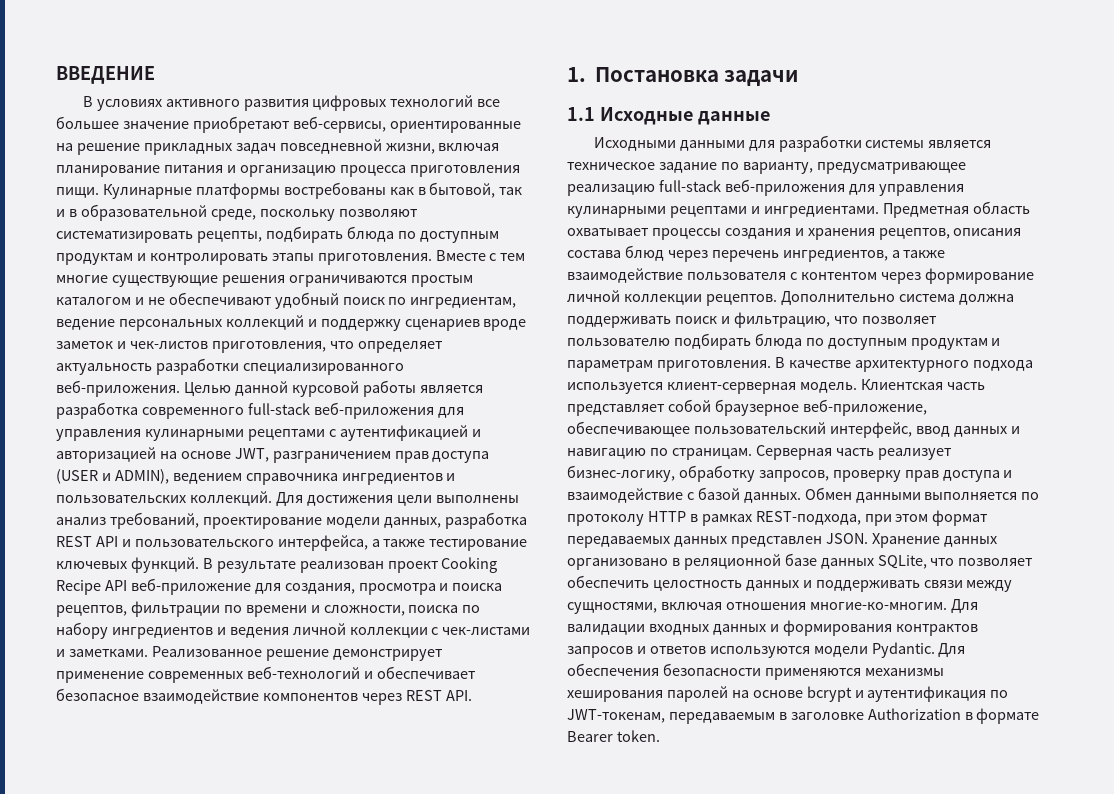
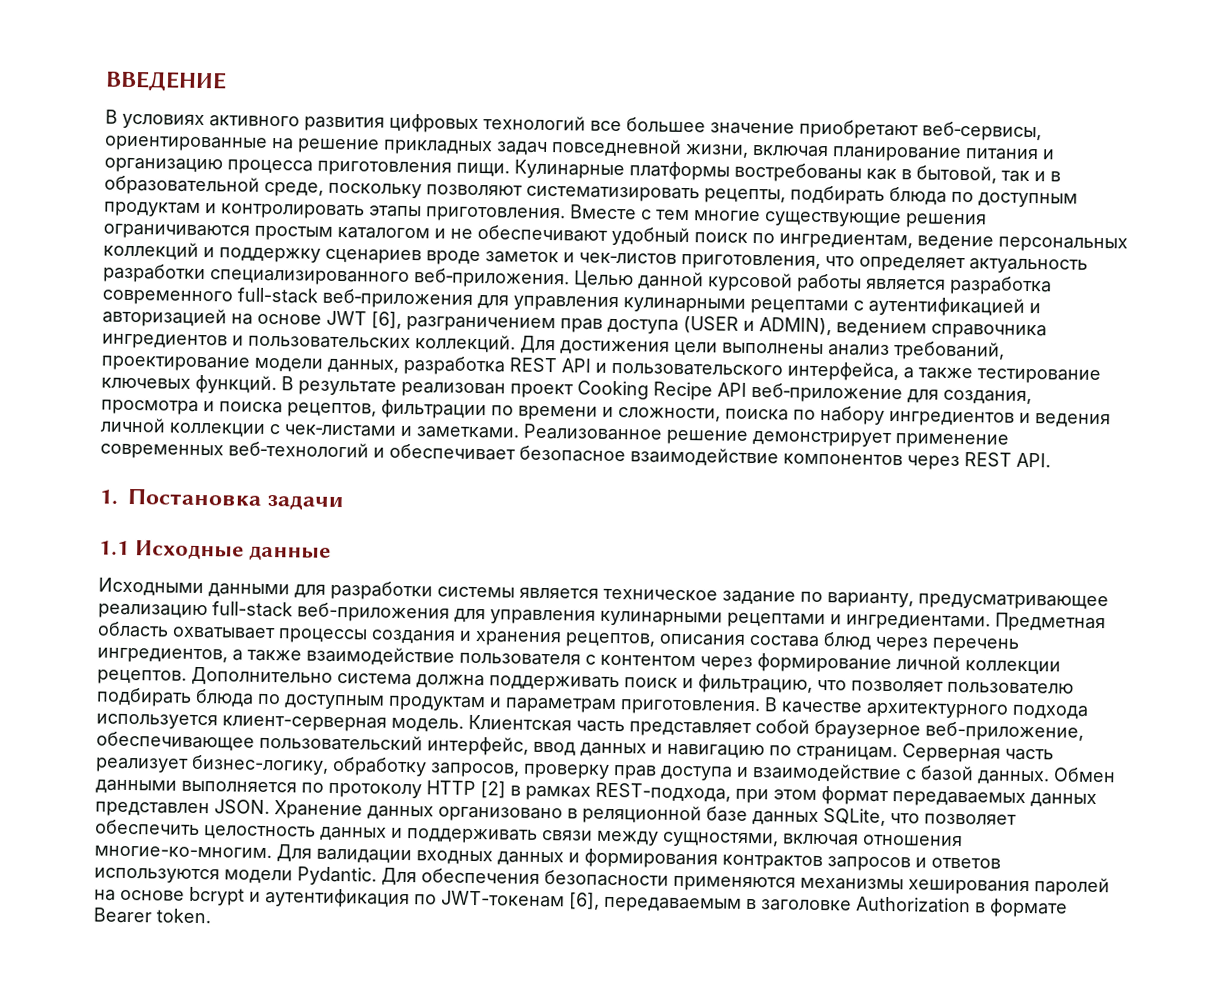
[234,448,269,462] JWT, -> [326,310,402,329] JWT [6],
(686, 516) none -> [480,781,506,799] [2]
[567,709,665,723] JWT-токенам, -> [441,890,600,910] JWT-токенам [6],

